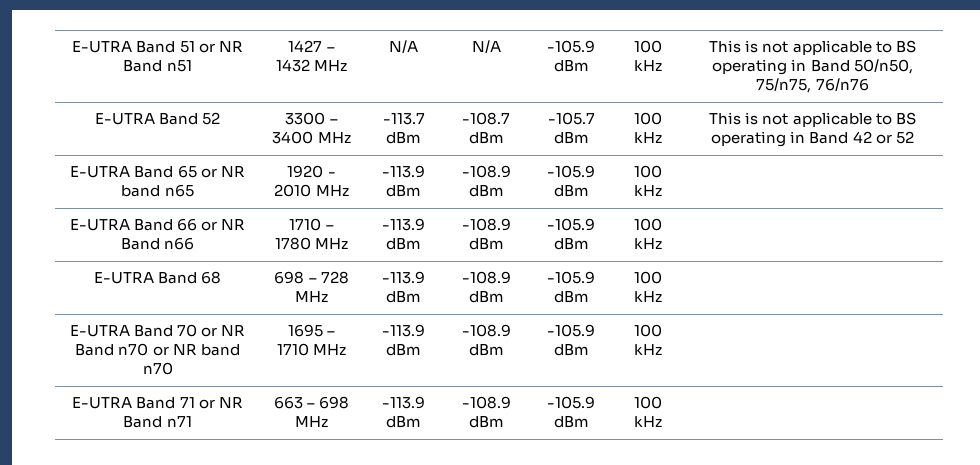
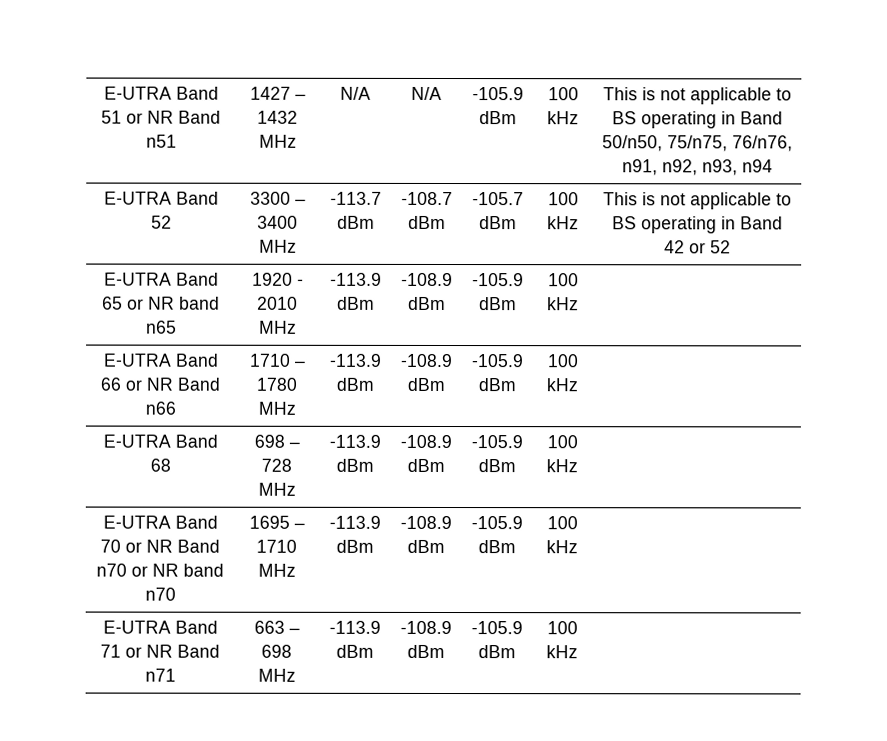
[815,78,869,91] 76/n76 -> [731,135,793,152] [621,159,773,176] 76/n76, n91, n92, n93, n94

